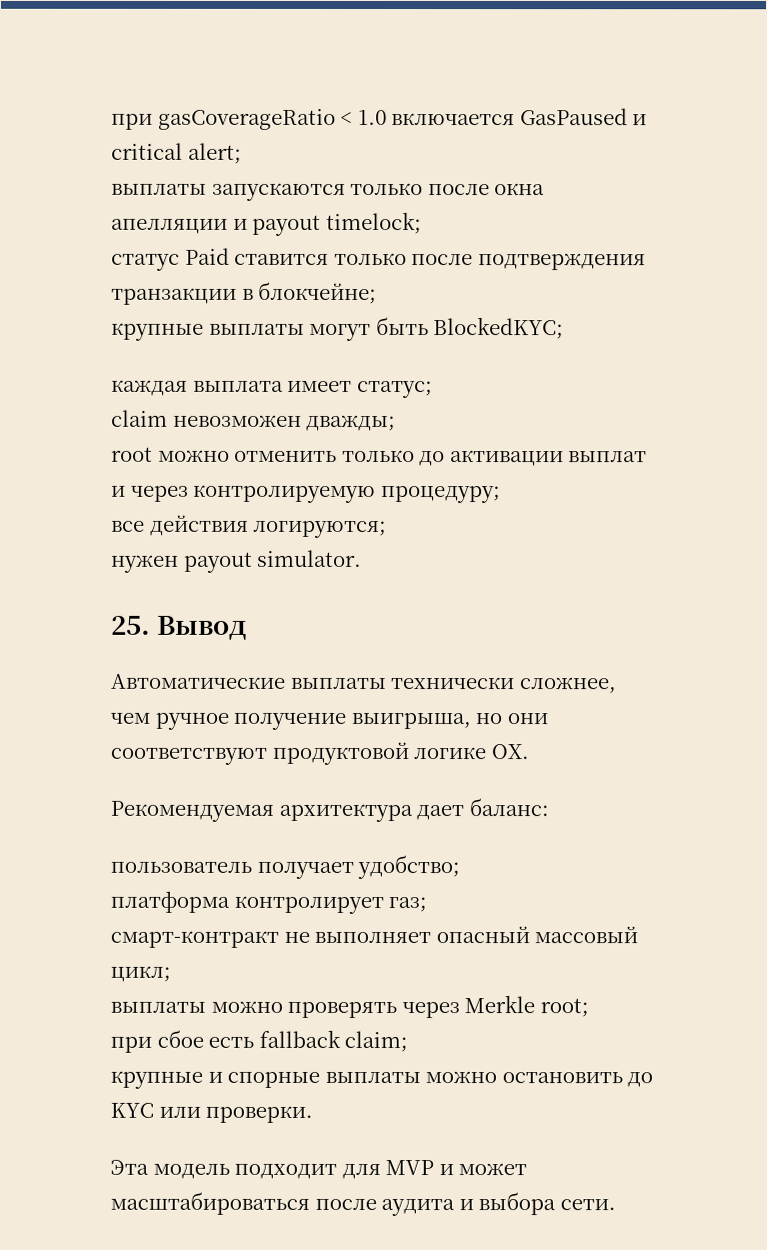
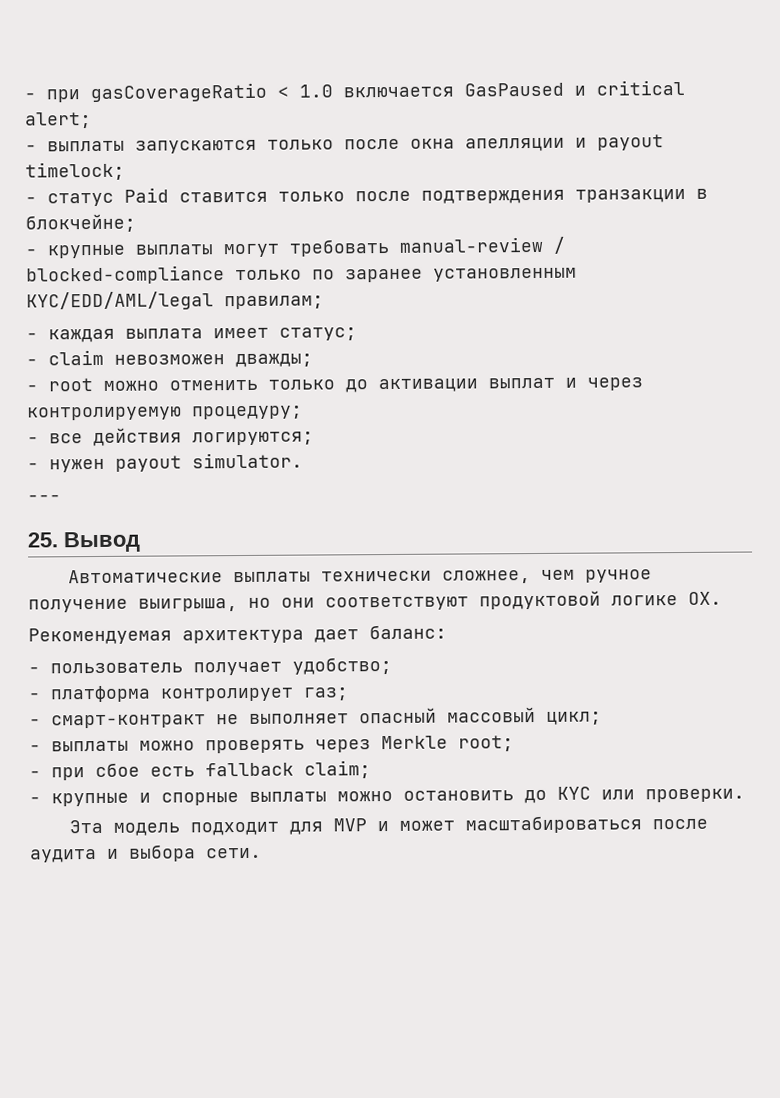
(111, 121) none -> [24,92,36,100] -
(242, 153) none -> [25,144,37,152] -
(422, 223) none -> [25,196,37,204] -
(378, 292) none -> [25,248,37,256] -
[375,316,565,340] быть BlockedKYC; // -> [289,236,565,257] [26,265,577,285] [26,291,324,311] [26,332,38,340] требовать manual-review / blocked-compliance только по заранее установленным KYC/EDD/AML/legal правилам; // -
(433, 389) none -> [26,358,38,366] -
(397, 423) none -> [26,384,38,392] -
(501, 494) none -> [27,436,39,444] -
(388, 529) none -> [27,462,39,470] -
(363, 558) none -> [27,494,61,502] // ---
(549, 807) none -> [28,666,40,674] -
(461, 867) none -> [28,692,41,700] -
(428, 905) none -> [29,718,41,726] -
(171, 973) none -> [29,744,41,752] -
(589, 1008) none -> [29,770,41,778] -
(409, 1041) none -> [29,796,41,804] -

